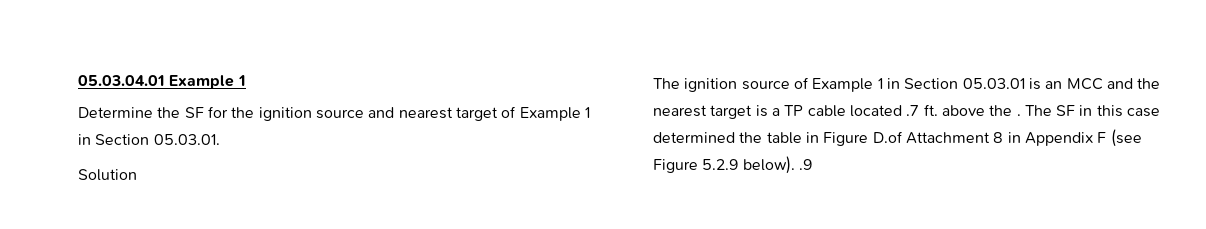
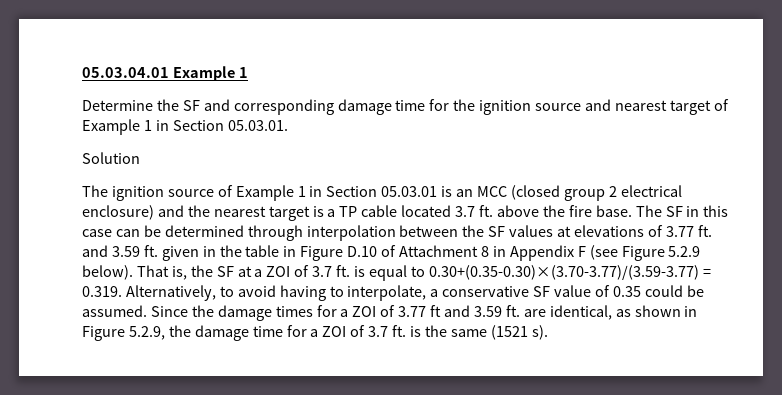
(204, 112) none -> [203,99,426,115] and corresponding damage time
(1103, 84) none -> [510,185,682,201] [82,205,154,220] (closed group 2 electrical enclosure)
[906,105,920,116] .7 -> [455,206,476,217] 3.7
[1016,114,1021,116] . -> [568,205,632,217] fire base.
[653,132,735,143] determined -> [115,225,712,241] [82,245,216,261] can be determined through interpolation between the SF values at elevations of 3.77 ft. and 3.59 ft. given in
[872,131,903,143] D.of -> [347,245,397,257] D.10 of
[798,159,812,170] .9 -> [136,265,711,281] [82,285,704,301] [82,305,698,321] [82,325,548,341] That is, the SF at a ZOI of 3.7 ft. is equal to 0.30+(0.35-0.30)×(3.70-3.77)/(3.59-3.77) = 0.319. Alternatively, to avoid having to interpolate, a conservative SF value of 0.35 could be assumed. Since the damage times for a ZOI of 3.77 ft and 3.59 ft. are identical, as shown in Figure 5.2.9, the damage time for a ZOI of 3.7 ft. is the same (1521 s).

